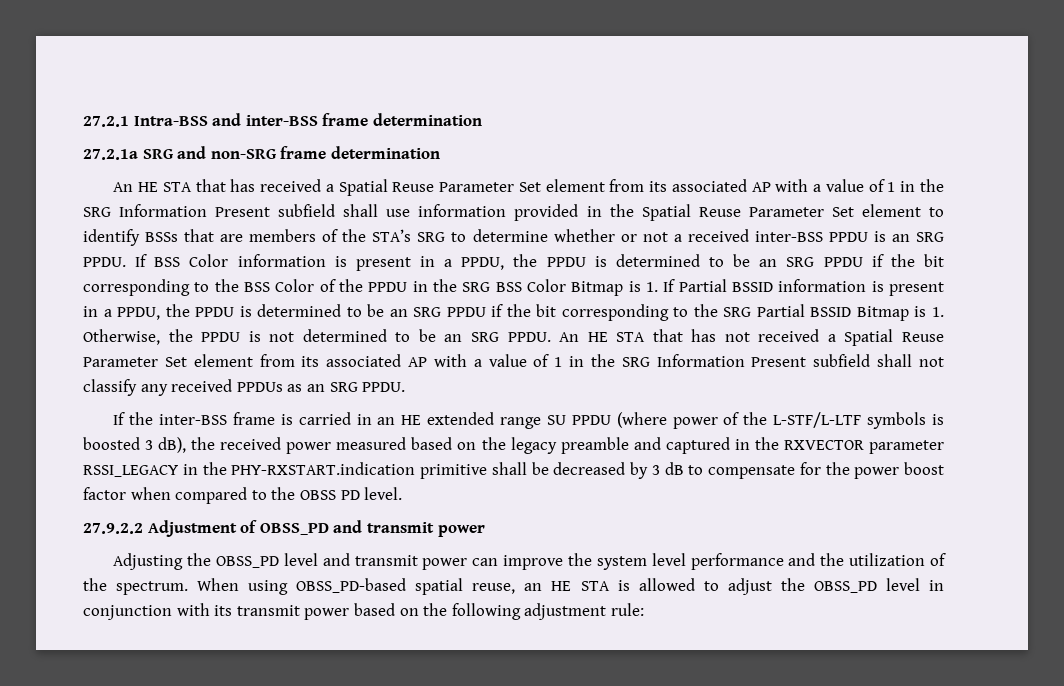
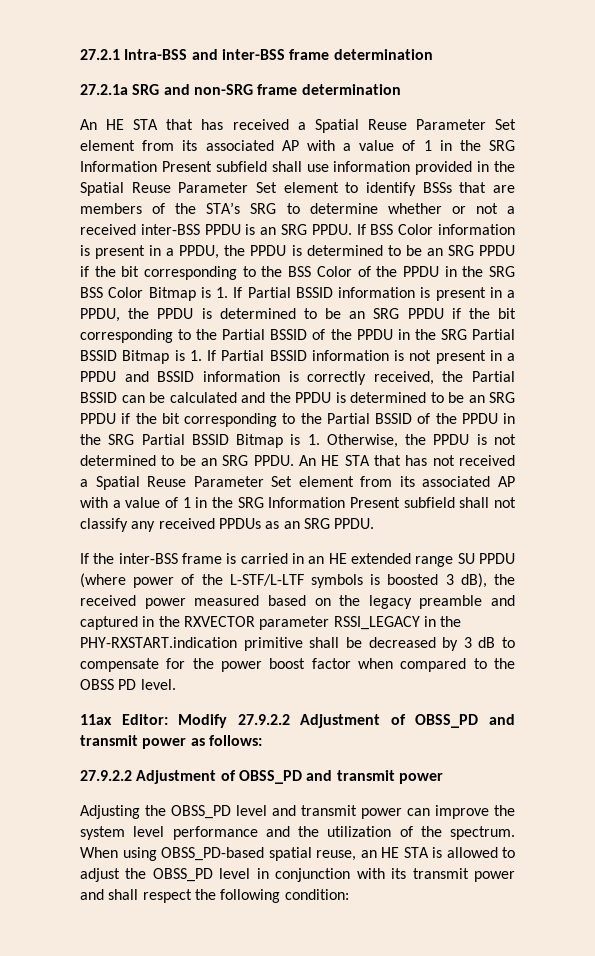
(718, 310) none -> [222,329,515,340] [80,350,515,364] [80,371,515,385] [80,392,515,403] [80,413,515,427] [80,434,101,445] Partial BSSID of the PPDU in the SRG Partial BSSID Bitmap is 1. If Partial BSSID information is not present in a PPDU and BSSID information is correctly received, the Partial BSSID can be calculated and the PPDU is determined to be an SRG PPDU if the bit corresponding to the Partial BSSID of the PPDU in the
(403, 493) none -> [80,714,515,728] [80,735,262,749] // 11ax Editor: Modify 27.9.2.2 Adjustment of OBSS_PD and transmit power as follows:
[353,603,644,620] based on the following adjustment rule: -> [80,889,349,903] and shall respect the following condition:

